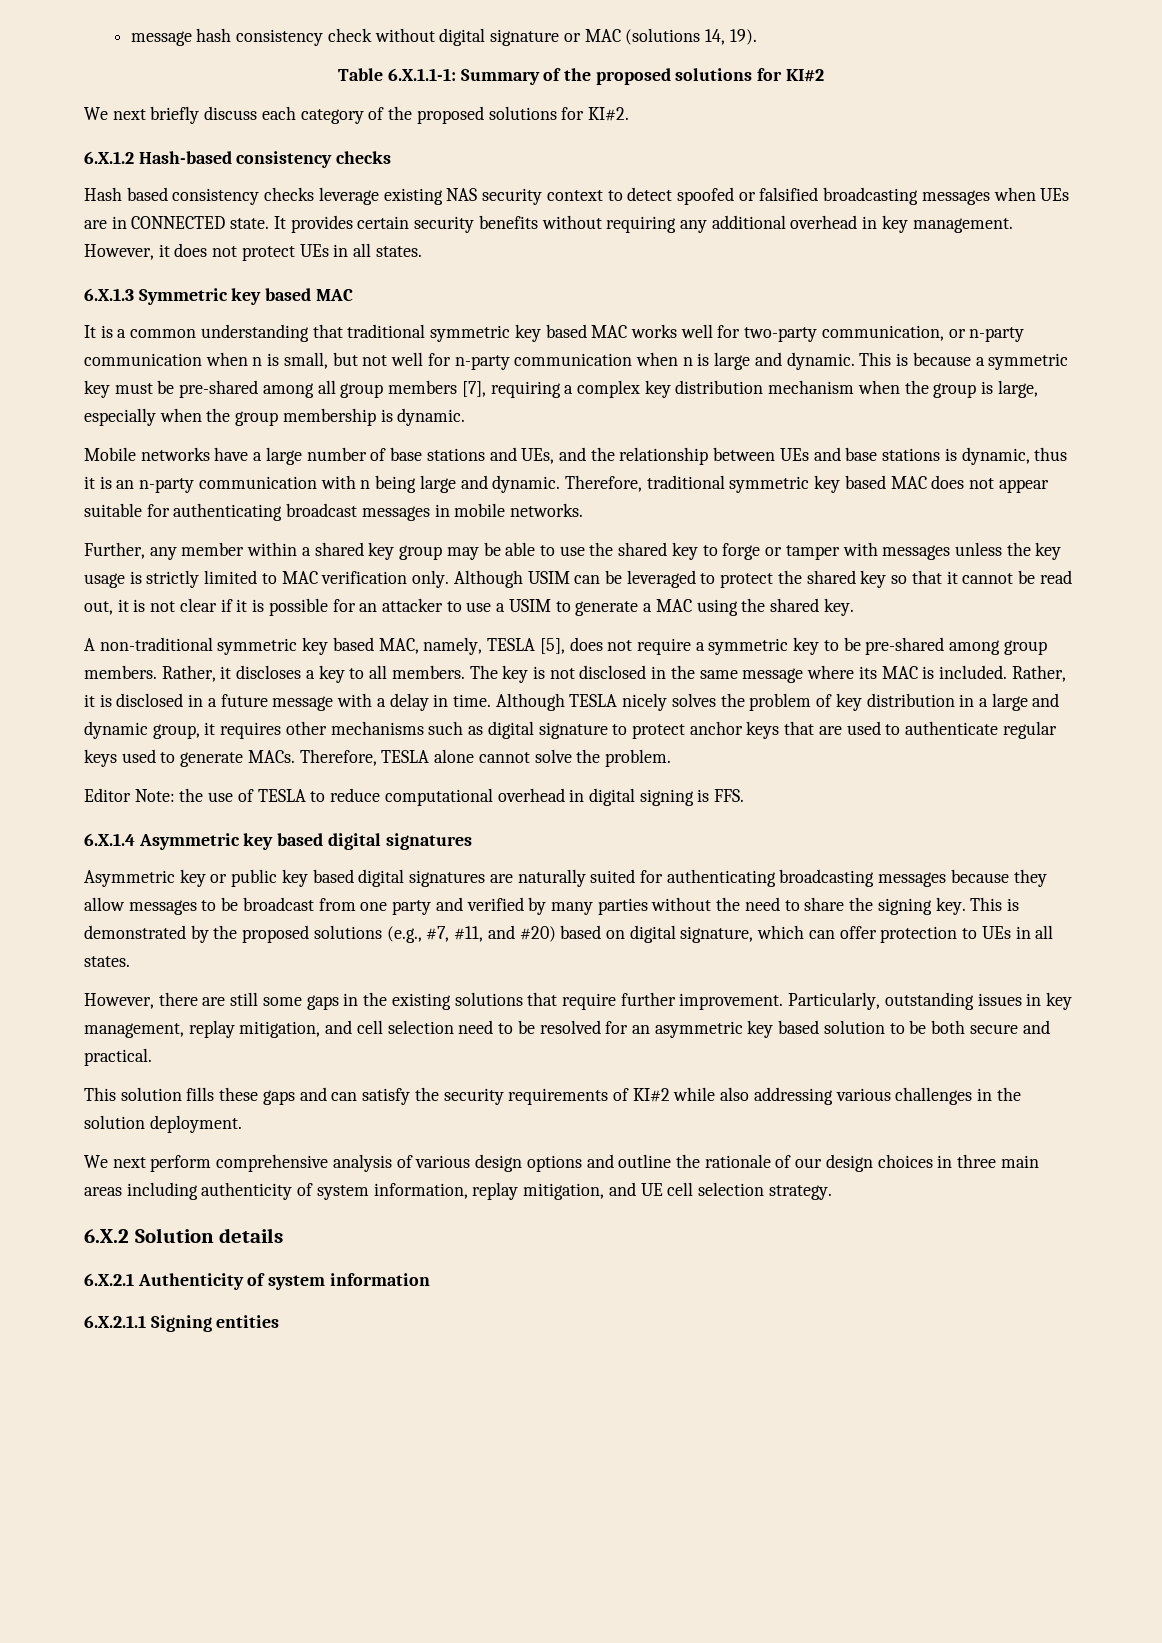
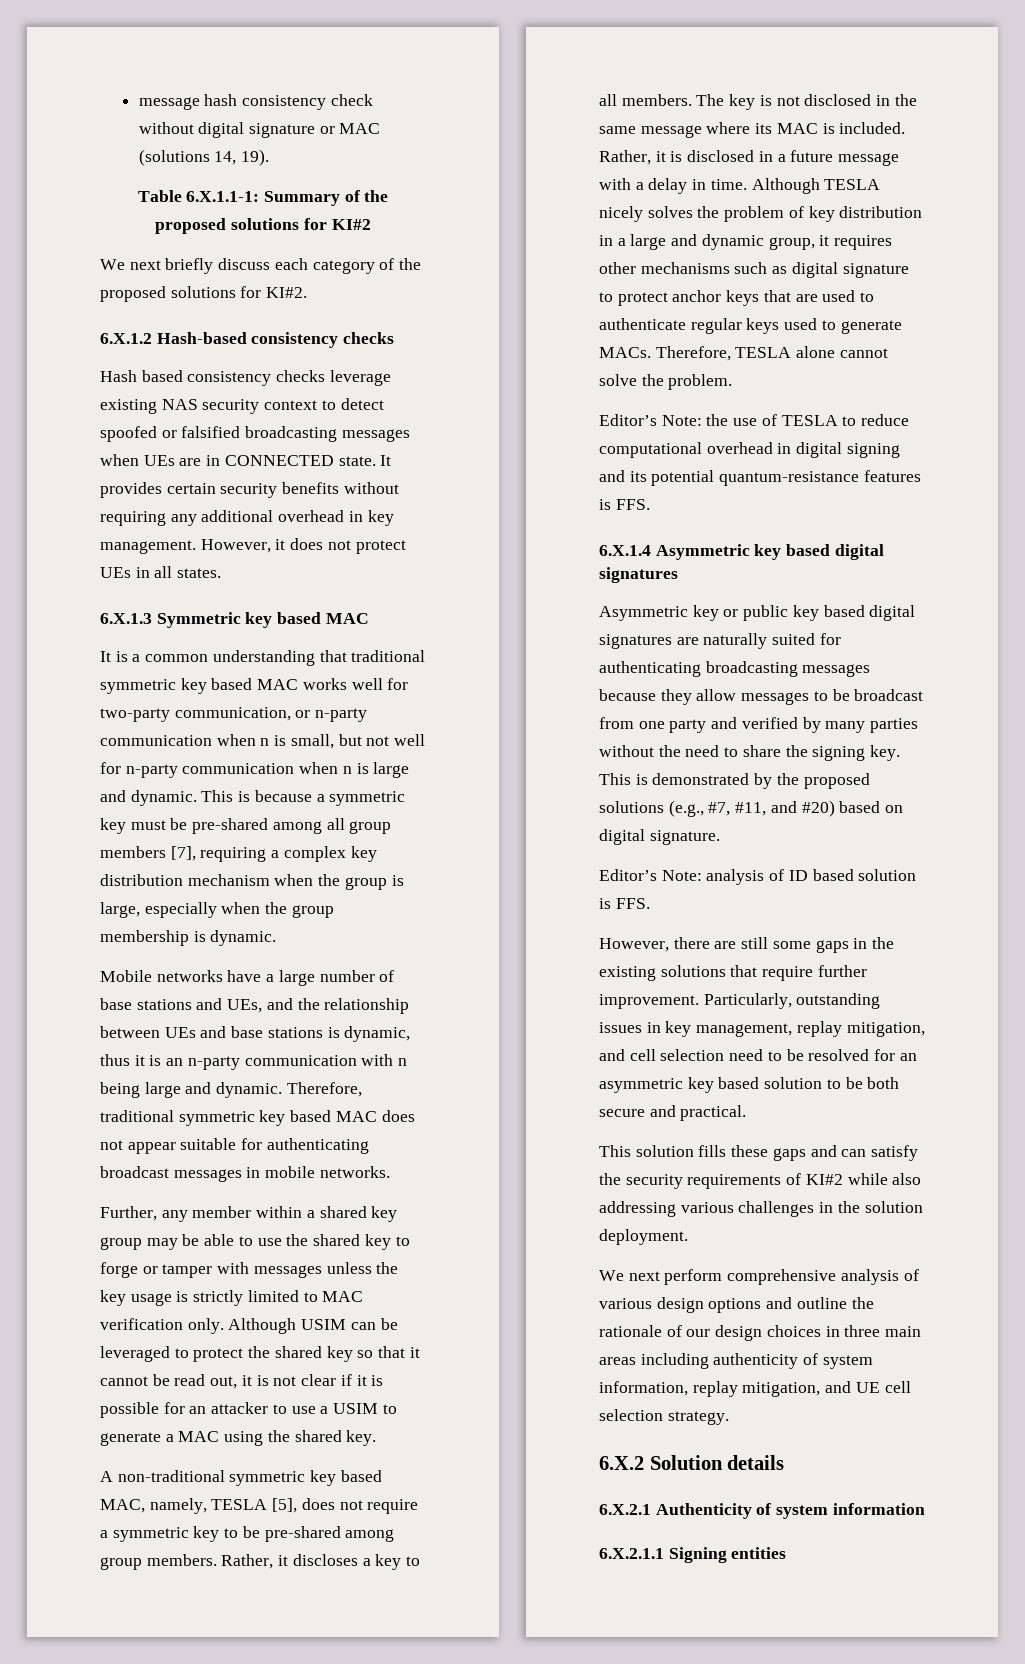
[84,788,131,802] Editor -> [599,414,657,426] Editor’s
(694, 797) none -> [599,470,921,486] and its potential quantum-resistance features
[680,925,1054,943] [84,956,130,967] signature, which can offer protection to UEs in all states. -> [649,830,720,845] [599,869,917,885] [599,898,650,909] signature. // Editor’s Note: analysis of ID based solution is FFS.

